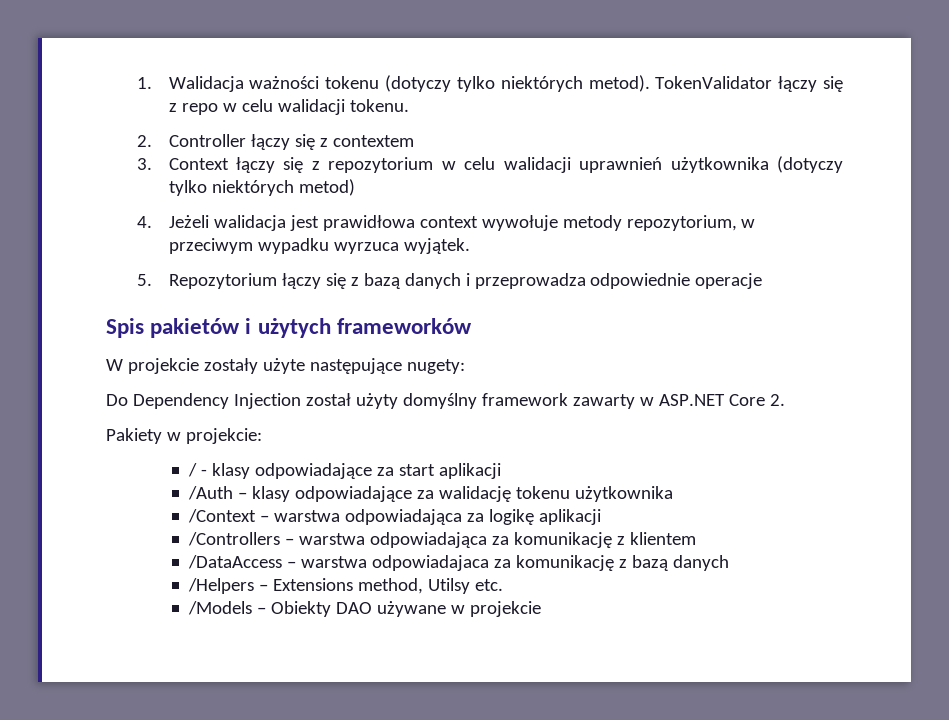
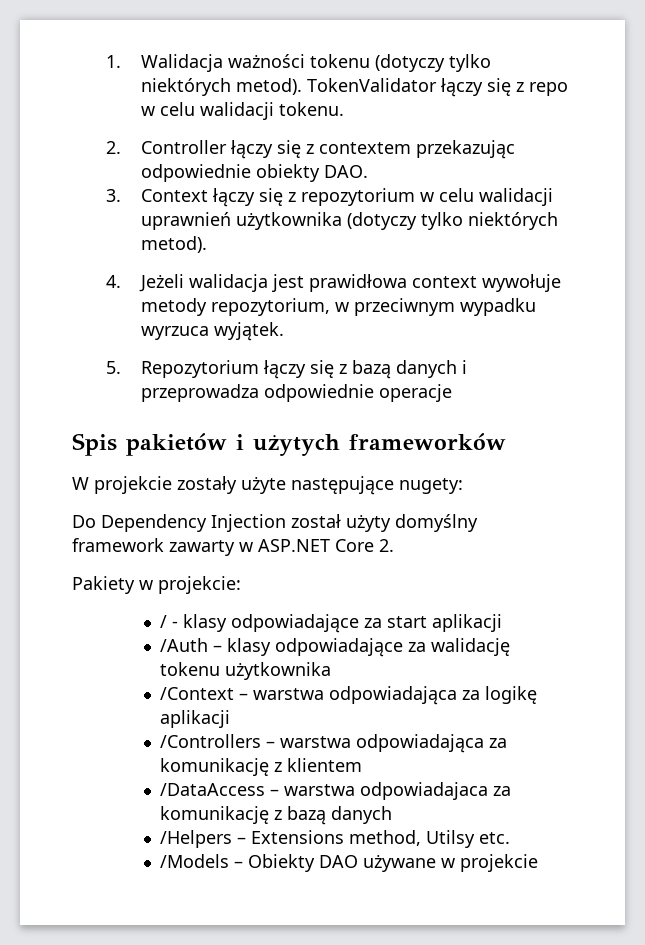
(414, 141) none -> [415,140,515,159] [140,164,368,182] przekazując odpowiednie obiekty DAO.
[298,179,355,196] metod) -> [140,236,207,253] metod).
[168,238,253,254] przeciwym -> [353,298,455,316] przeciwnym

